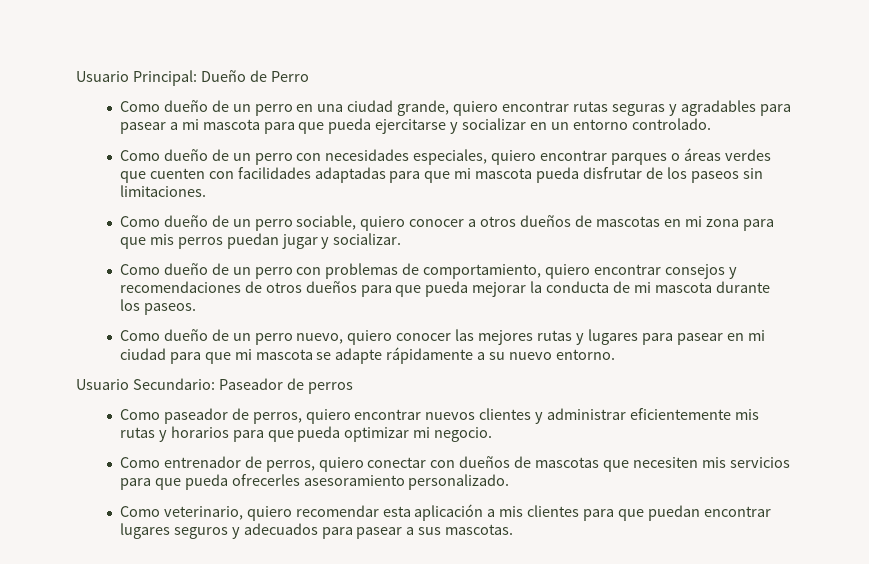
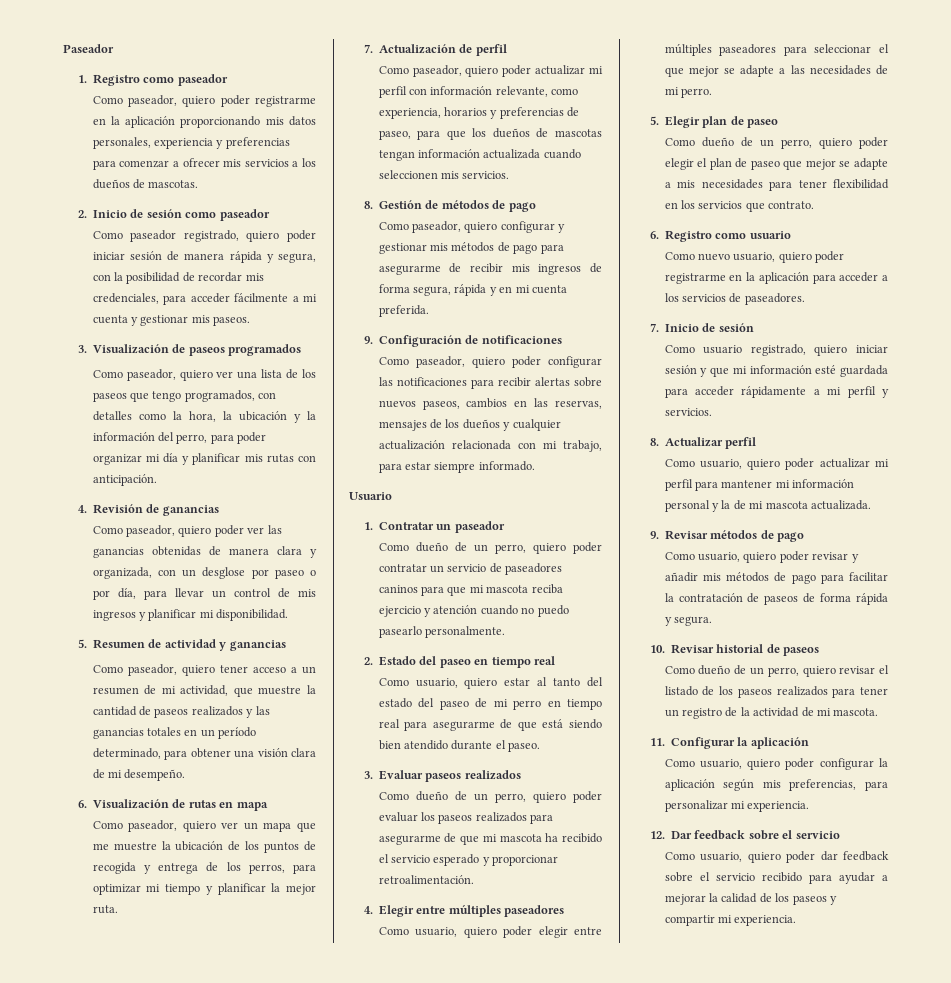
[76,70,309,86] [119,100,791,116] [119,118,711,134] [119,148,771,165] [119,167,763,183] [119,185,206,197] [119,215,774,231] [119,233,402,249] [119,263,737,279] [119,281,770,297] [119,299,196,315] [119,329,765,345] [119,347,615,364] [76,378,353,394] [119,408,759,424] [119,426,493,442] [119,456,790,472] [119,474,510,490] [119,504,771,521] [119,523,514,539] Usuario Principal: Dueño de Perro // Como dueño de un perro en una ciudad grande, quiero encontrar rutas seguras y agradables para pasear a mi mascota para que pueda ejercitarse y socializar en un entorno controlado. // Como dueño de un perro con necesidades especiales, quiero encontrar parques o áreas verdes que cuenten con facilidades adaptadas para que mi mascota pueda disfrutar de los paseos sin limitaciones. // Como dueño de un perro sociable, quiero conocer a otros dueños de mascotas en mi zona para que mis perros puedan jugar y socializar. // Como dueño de un perro con problemas de comportamiento, quiero encontrar consejos y recomendaciones de otros dueños para que pueda mejorar la conducta de mi mascota durante los paseos. // Como dueño de un perro nuevo, quiero conocer las mejores rutas y lugares para pasear en mi ciudad para que mi mascota se adapte rápidamente a su nuevo entorno. // Usuario Secundario: Paseador de perros // Como paseador de perros, quiero encontrar nuevos clientes y administrar eficientemente mis rutas y horarios para que pueda optimizar mi negocio. // Como entrenador de perros, quiero conectar con dueños de mascotas que necesiten mis servicios para que pueda ofrecerles asesoramiento personalizado. // Como veterinario, quiero recomendar esta aplicación a mis clientes para que puedan encontrar lugares seguros y adecuados para pasear a sus mascotas. -> [63,44,114,53] [77,74,228,86] [92,95,316,107] [92,116,316,128] [92,137,290,149] [92,158,316,170] [92,179,199,189] [77,209,270,221] [92,230,316,242] [92,251,316,263] [92,272,264,284] [92,293,317,305] [92,315,251,326] [77,344,302,356] [92,369,317,381] [92,390,277,402] [92,411,316,423] [92,432,267,444] [92,453,316,465] [92,474,157,486] [77,504,219,516] [92,525,282,537] [92,546,318,558] [92,567,316,579] [92,588,317,600] [92,609,289,621] [77,639,286,651] [92,664,316,676] [92,685,316,697] [92,706,270,718] [92,727,257,739] [92,748,316,760] [92,769,186,781] [77,799,268,811] [92,820,316,832] [92,841,317,853] [92,862,316,874] [92,883,316,895] [92,905,118,914] [363,44,507,56] [378,65,603,77] [378,86,579,98] [378,107,580,119] [378,128,602,140] [378,149,581,161] [378,170,510,179] [363,200,536,212] [378,221,566,233] [378,242,564,254] [378,263,602,275] [378,284,567,296] [378,305,429,317] [363,335,562,347] [378,356,602,368] [378,377,602,389] [378,398,602,410] [378,419,561,431] [378,440,602,452] [378,461,535,473] [349,492,392,500] [363,521,505,533] [378,542,602,554] [378,563,563,575] [378,584,563,596] [378,605,569,617] [378,626,506,638] [363,656,555,668] [378,677,603,689] [378,698,602,710] [378,719,602,731] [378,740,541,752] [363,770,521,782] [378,791,602,803] [378,812,554,824] [378,833,602,845] [378,854,559,866] [378,875,474,884] [363,905,565,917] [378,926,602,938] [664,43,889,56] [664,65,888,77] [664,87,713,98] [649,116,779,128] [664,137,888,149] [664,158,888,170] [664,179,889,191] [664,200,815,212] [649,230,791,242] [664,251,845,263] [664,272,888,284] [664,293,805,305] [649,323,754,332] [664,344,888,356] [664,365,888,377] [664,386,889,398] [664,408,712,416] [649,437,757,449] [664,458,889,470] [664,479,855,491] [664,500,871,512] [649,530,805,542] [664,551,859,563] [664,572,888,584] [664,593,888,605] [664,616,713,626] [649,644,820,656] [664,665,889,677] [664,686,888,698] [664,707,879,719] [649,737,809,749] [664,758,888,770] [664,778,888,791] [664,800,810,812] [649,830,840,840] [664,851,889,863] [664,872,888,884] [664,893,837,905] [664,915,797,926] Paseador // 1. Registro como paseador // Como paseador, quiero poder registrarme en la aplicación proporcionando mis datos personales, experiencia y preferencias para comenzar a ofrecer mis servicios a los dueños de mascotas. // 2. Inicio de sesión como paseador // Como paseador registrado, quiero poder iniciar sesión de manera rápida y segura, con la posibilidad de recordar mis credenciales, para acceder fácilmente a mi cuenta y gestionar mis paseos. // 3. Visualización de paseos programados // Como paseador, quiero ver una lista de los paseos que tengo programados, con detalles como la hora, la ubicación y la información del perro, para poder organizar mi día y planificar mis rutas con anticipación. // 4. Revisión de ganancias // Como paseador, quiero poder ver las ganancias obtenidas de manera clara y organizada, con un desglose por paseo o por día, para llevar un control de mis ingresos y planificar mi disponibilidad. // 5. Resumen de actividad y ganancias // Como paseador, quiero tener acceso a un resumen de mi actividad, que muestre la cantidad de paseos realizados y las ganancias totales en un período determinado, para obtener una visión clara de mi desempeño. // 6. Visualización de rutas en mapa // Como paseador, quiero ver un mapa que me muestre la ubicación de los puntos de recogida y entrega de los perros, para optimizar mi tiempo y planificar la mejor ruta. // 7. Actualización de perfil // Como paseador, quiero poder actualizar mi perfil con información relevante, como experiencia, horarios y preferencias de paseo, para que los dueños de mascotas tengan información actualizada cuando seleccionen mis servicios. // 8. Gestión de métodos de pago // Como paseador, quiero configurar y gestionar mis métodos de pago para asegurarme de recibir mis ingresos de forma segura, rápida y en mi cuenta preferida. // 9. Configuración de notificaciones // Como paseador, quiero poder configurar las notificaciones para recibir alertas sobre nuevos paseos, cambios en las reservas, mensajes de los dueños y cualquier actualización relacionada con mi trabajo, para estar siempre informado. // Usuario // 1. Contratar un paseador // Como dueño de un perro, quiero poder contratar un servicio de paseadores caninos para que mi mascota reciba ejercicio y atención cuando no puedo pasearlo personalmente. // 2. Estado del paseo en tiempo real // Como usuario, quiero estar al tanto del estado del paseo de mi perro en tiempo real para asegurarme de que está siendo bien atendido durante el paseo. // 3. Evaluar paseos realizados // Como dueño de un perro, quiero poder evaluar los paseos realizados para asegurarme de que mi mascota ha recibido el servicio esperado y proporcionar retroalimentación. // 4. Elegir entre múltiples paseadores // Como usuario, quiero poder elegir entre múltiples paseadores para seleccionar el que mejor se adapte a las necesidades de mi perro. // 5. Elegir plan de paseo // Como dueño de un perro, quiero poder elegir el plan de paseo que mejor se adapte a mis necesidades para tener flexibilidad en los servicios que contrato. // 6. Registro como usuario // Como nuevo usuario, quiero poder registrarme en la aplicación para acceder a los servicios de paseadores. // 7. Inicio de sesión // Como usuario registrado, quiero iniciar sesión y que mi información esté guardada para acceder rápidamente a mi perfil y servicios. // 8. Actualizar perfil // Como usuario, quiero poder actualizar mi perfil para mantener mi información personal y la de mi mascota actualizada. // 9. Revisar métodos de pago // Como usuario, quiero poder revisar y añadir mis métodos de pago para facilitar la contratación de paseos de forma rápida y segura. // 10. Revisar historial de paseos // Como dueño de un perro, quiero revisar el listado de los paseos realizados para tener un registro de la actividad de mi mascota. // 11. Configurar la aplicación // Como usuario, quiero poder configurar la aplicación según mis preferencias, para personalizar mi experiencia. // 12. Dar feedback sobre el servicio // Como usuario, quiero poder dar feedback sobre el servicio recibido para ayudar a mejorar la calidad de los paseos y compartir mi experiencia.

